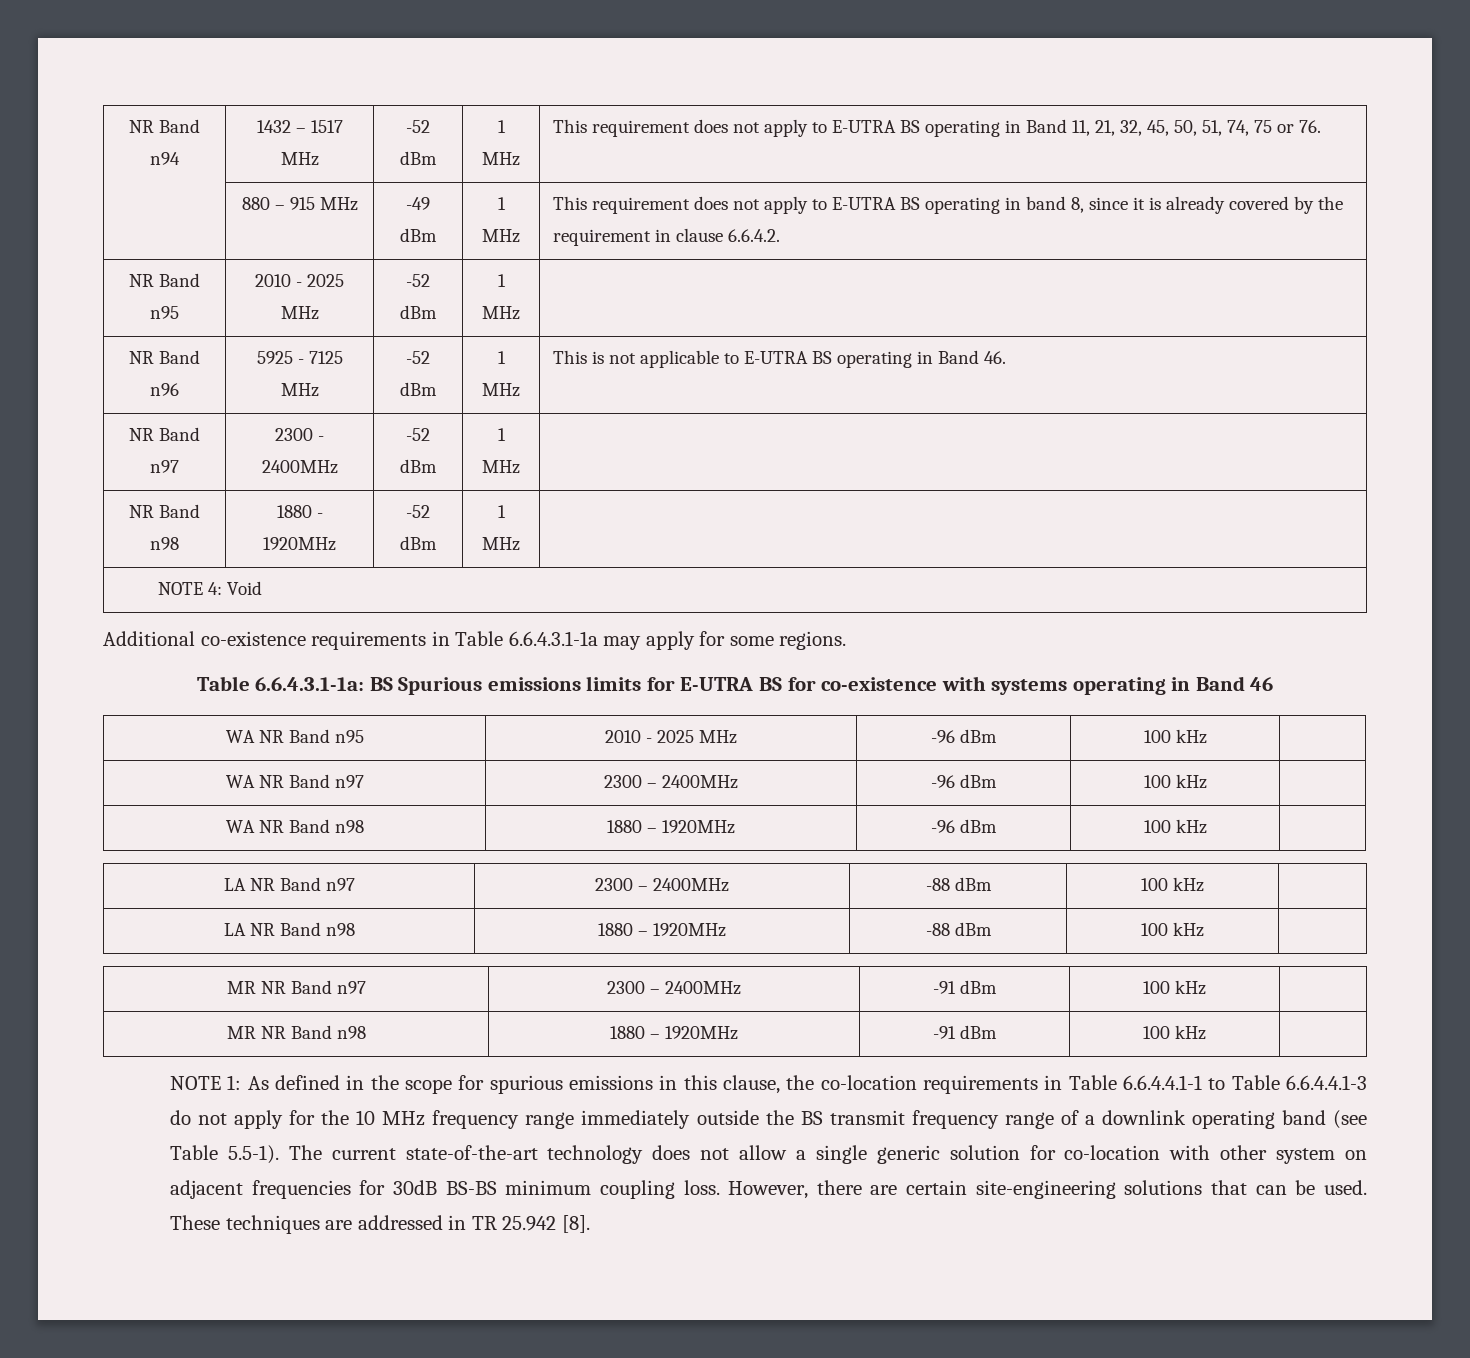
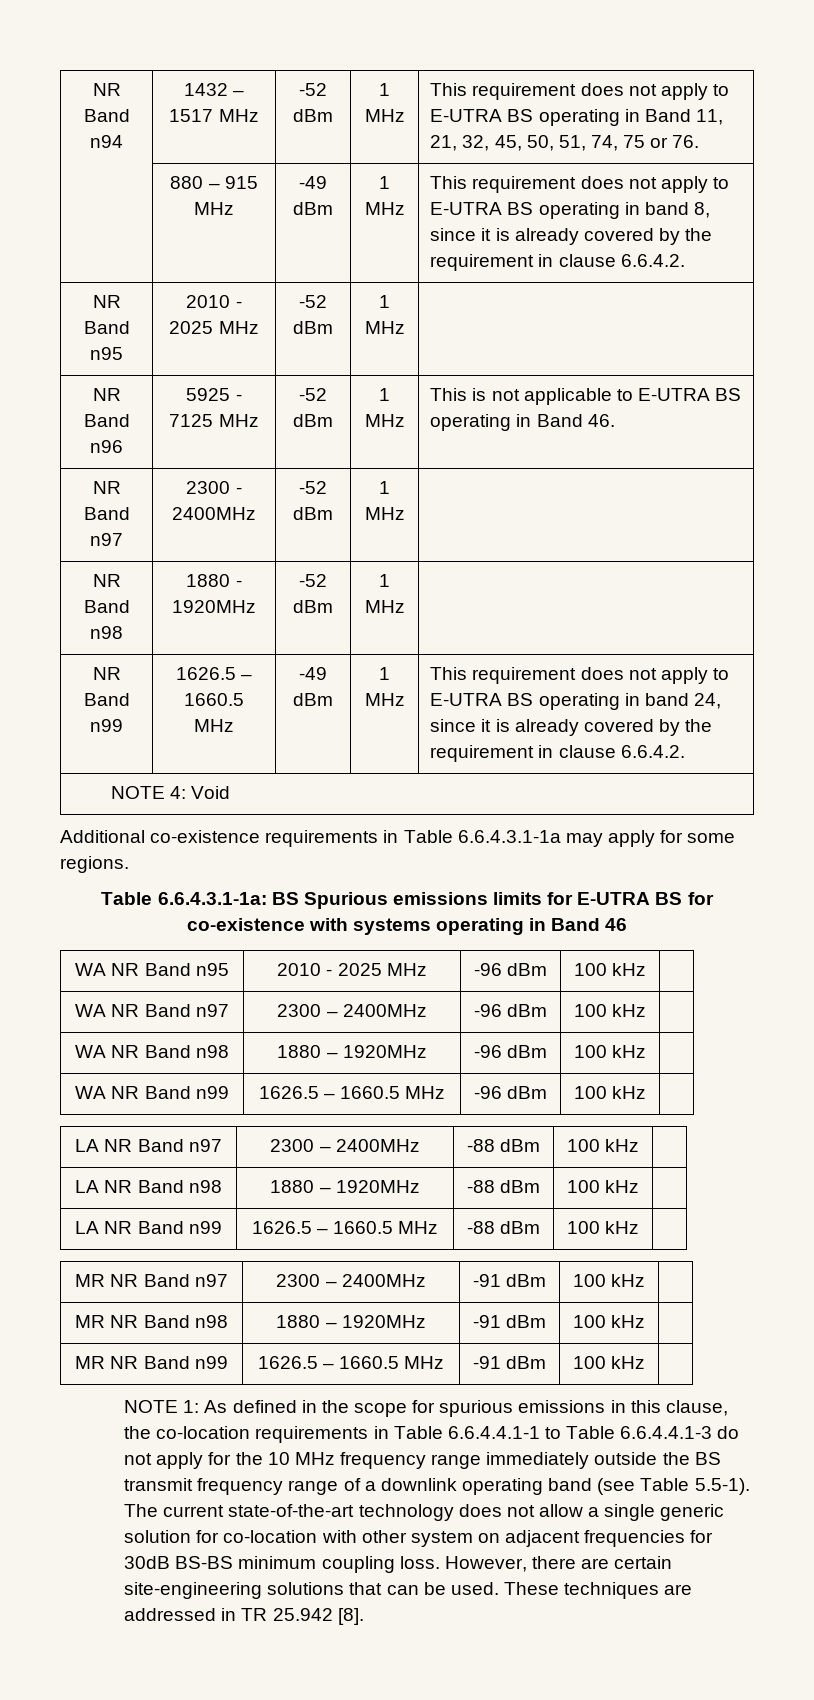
(520, 544) none -> [92,667,121,680] [83,693,130,706] [90,719,123,732] [175,667,253,680] [184,693,244,706] [194,719,234,732] [299,667,327,680] [293,693,333,706] [379,667,390,680] [364,693,405,706] [430,667,729,684] [430,693,721,710] [430,719,713,736] [430,745,685,762] // NR Band n99 | 1626.5 – 1660.5 MHz | -49 dBm | 1 MHz | This requirement does not apply to E-UTRA BS operating in band 24, since it is already covered by the requirement in clause 6.6.4.2.
(1207, 826) none -> [75,1086,229,1099] [258,1086,446,1099] [473,1086,548,1099] [573,1086,647,1099] // WA NR Band n99 | 1626.5 – 1660.5 MHz | -96 dBm | 100 kHz |
(1204, 929) none -> [75,1221,222,1234] [251,1221,439,1234] [466,1221,541,1234] [566,1221,640,1234] // LA NR Band n99 | 1626.5 – 1660.5 MHz | -88 dBm | 100 kHz |
(1206, 1032) none -> [75,1356,228,1369] [257,1356,445,1369] [472,1356,547,1369] [572,1356,646,1369] // MR NR Band n99 | 1626.5 – 1660.5 MHz | -91 dBm | 100 kHz |

